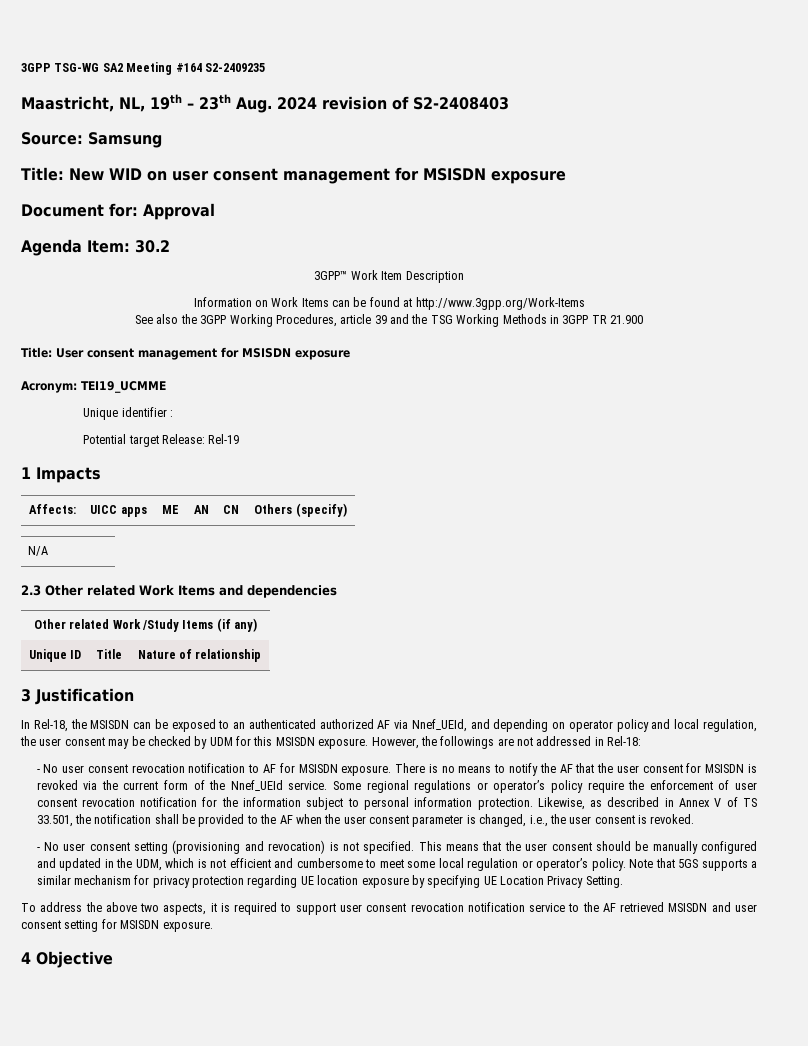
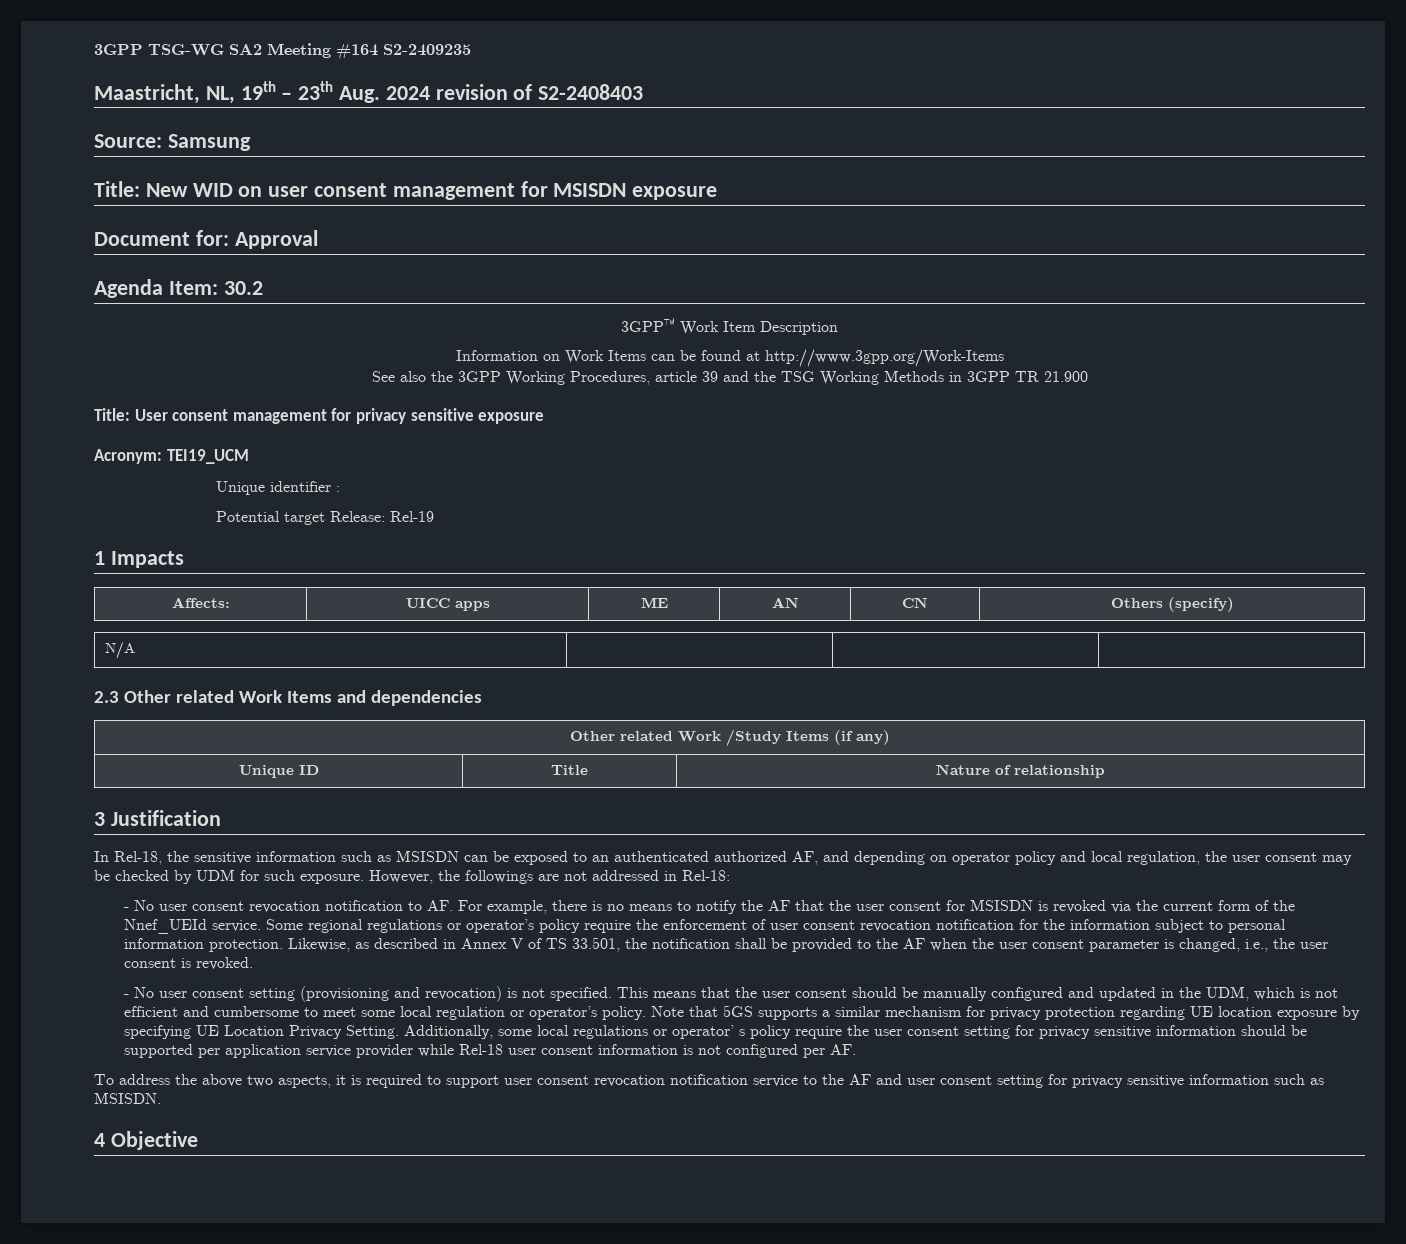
[242,348,291,358] MSISDN -> [355,408,474,424] privacy sensitive
[81,381,166,393] TEI19_UCMME -> [166,449,249,464] TEI19_UCM
(87, 724) none -> [194,851,391,864] sensitive information such as
[377,719,467,732] AF via Nnef_UEId, -> [792,851,818,865] AF,
[253,736,315,746] this MSISDN -> [264,870,295,881] such
[263,763,426,776] AF for MSISDN exposure. There -> [427,900,588,914] AF. For example, there
(623, 882) none -> [404,1025,1308,1039] [124,1044,857,1058] Additionally, some local regulations or operator’ s policy require the user consent setting for privacy sensitive information should be supported per application service provider while Rel-18 user consent information is not configured per AF.
[620,902,708,912] retrieved MSISDN -> (871, 1079) none
[120,920,213,932] MSISDN exposure. -> [1072,1074,1324,1088] [94,1092,161,1104] privacy sensitive information such as MSISDN.

